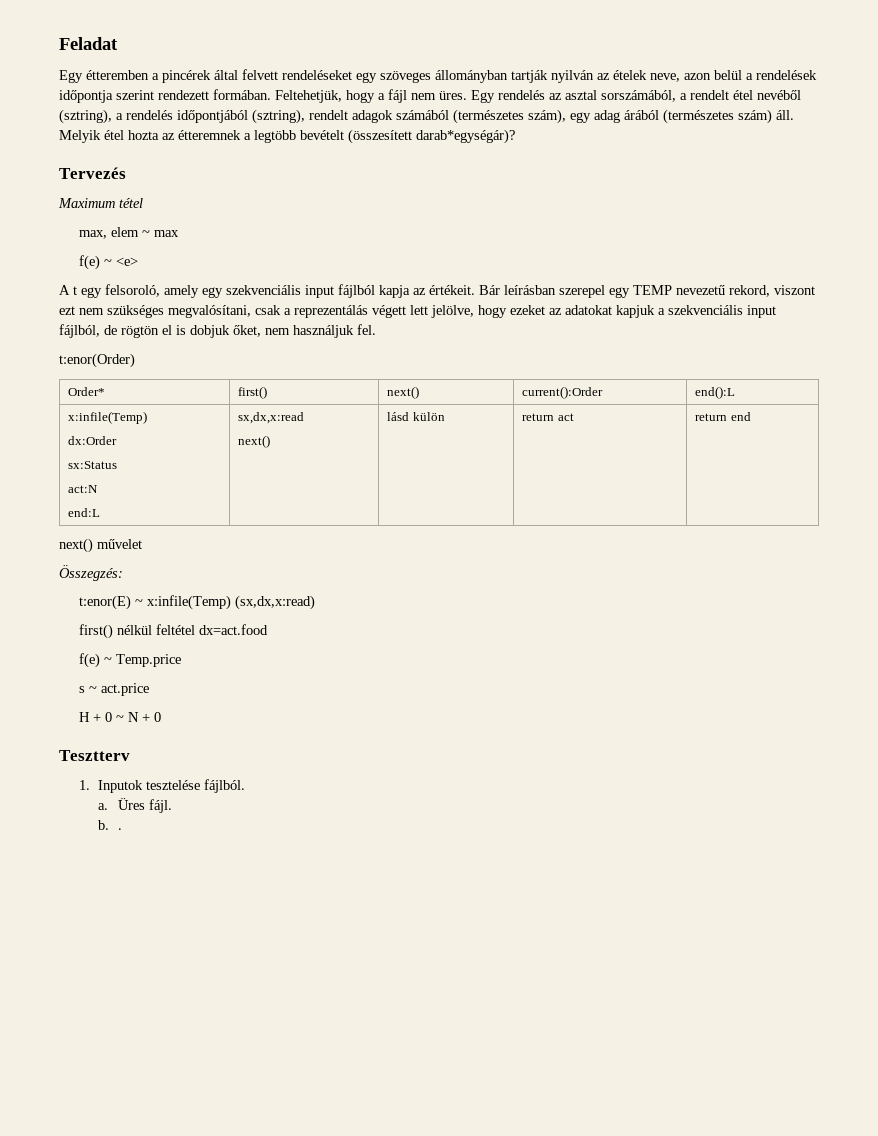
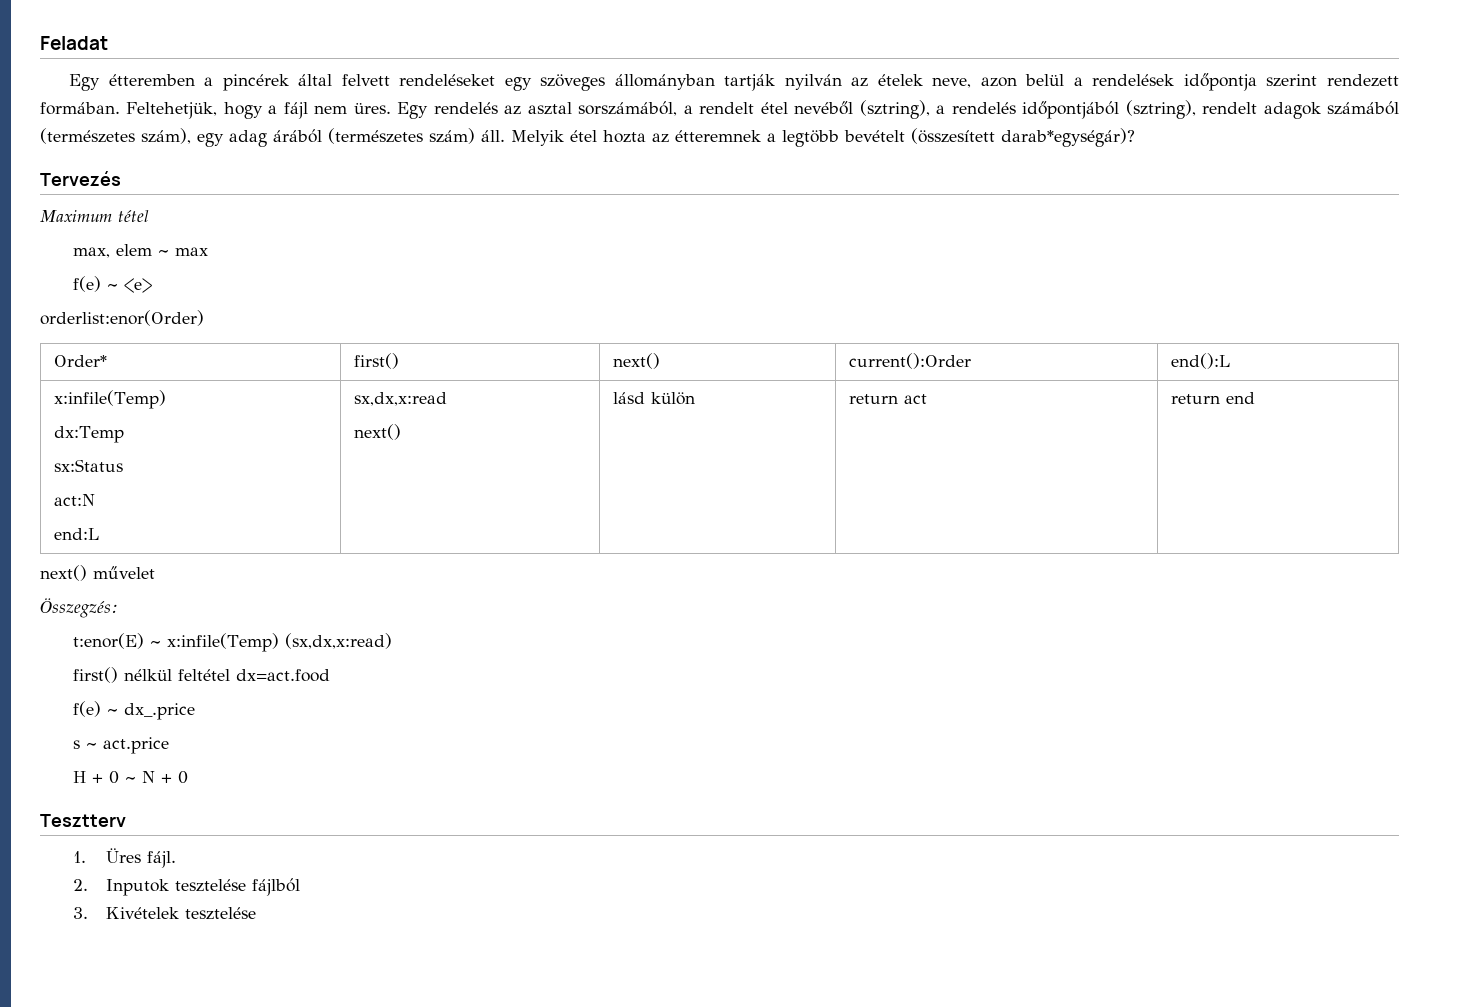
[59,284,815,298] [59,305,776,318] [59,324,376,338] [59,353,135,368] A t egy felsoroló, amely egy szekvenciális input fájlból kapja az értékeit. Bár leírásban szerepel egy TEMP nevezetű rekord, viszont ezt nem szükséges megvalósítani, csak a reprezentálás végett lett jelölve, hogy ezeket az adatokat kapjuk a szekvenciális input fájlból, de rögtön el is dobjuk őket, nem használjuk fel. // t:enor(Order) -> [40,310,204,326] orderlist:enor(Order)
[68,436,118,445] dx:Order -> [53,426,124,443] dx:Temp
[115,654,181,667] Temp.price -> [123,703,195,720] dx_.price
[98,779,246,793] [98,798,173,813] [98,820,123,830] Inputok tesztelése fájlból. // a. Üres fájl. // b. . -> [105,848,176,868] [72,878,300,896] [72,907,256,920] Üres fájl. // 2. Inputok tesztelése fájlból // 3. Kivételek tesztelése

